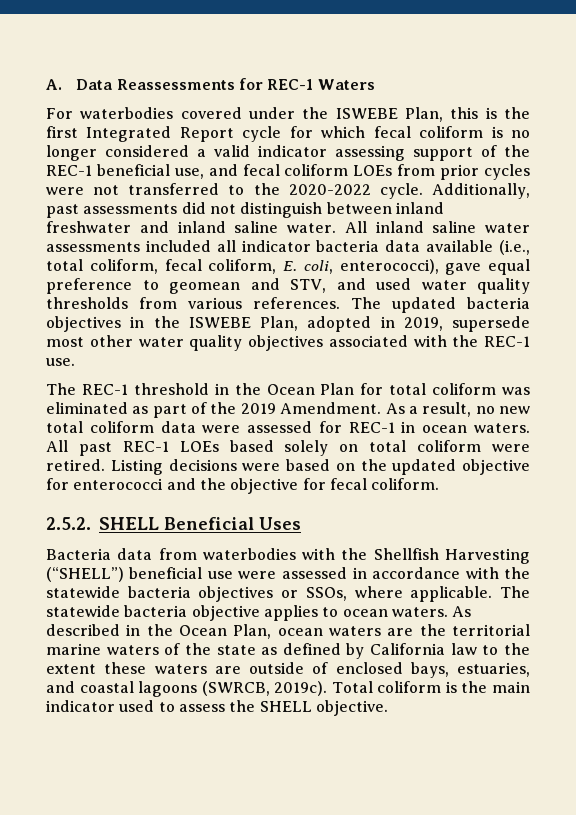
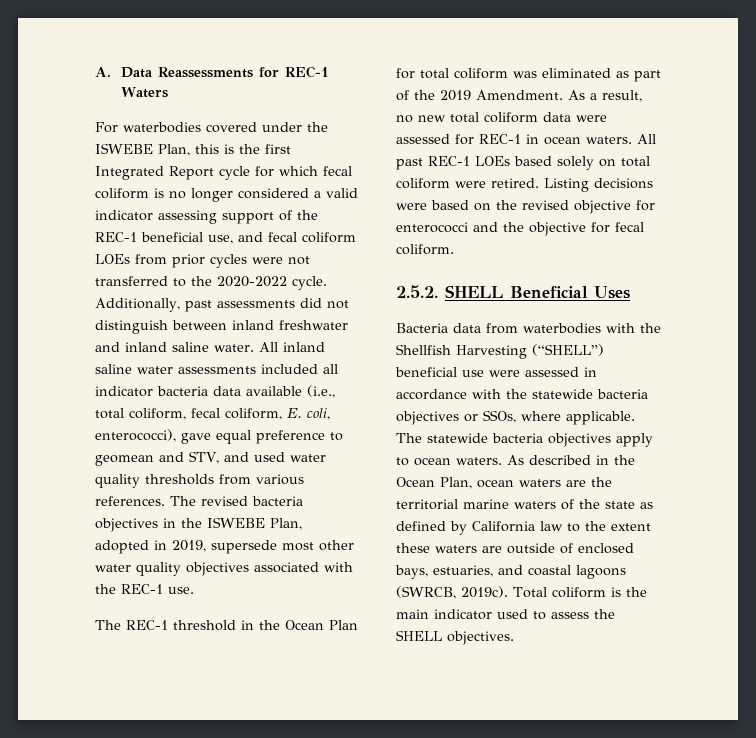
[392,297,456,313] updated -> [201,496,248,506] revised
[392,459,457,475] updated -> [522,200,569,210] revised
[191,605,318,621] objective applies -> [548,433,653,447] objectives apply
[315,700,388,716] objective. -> [447,631,514,645] objectives.

